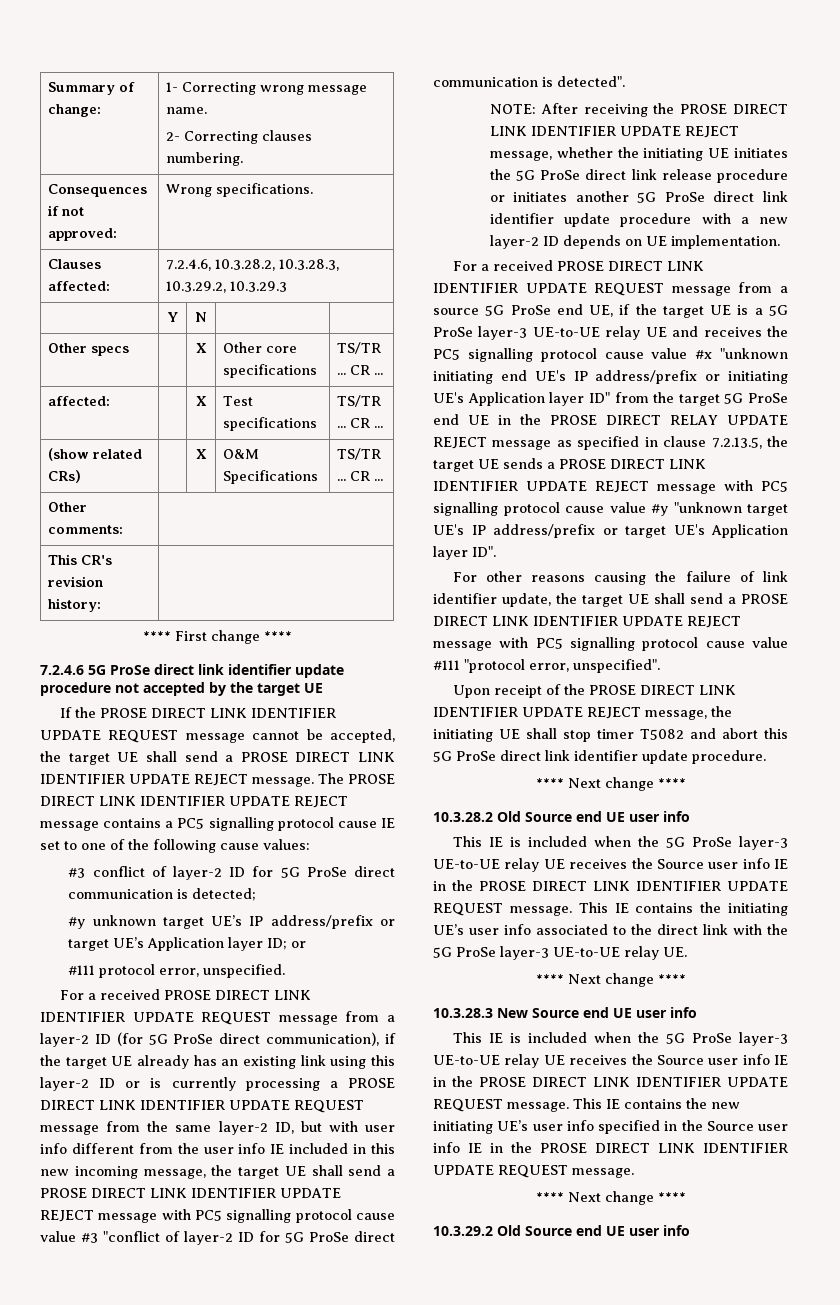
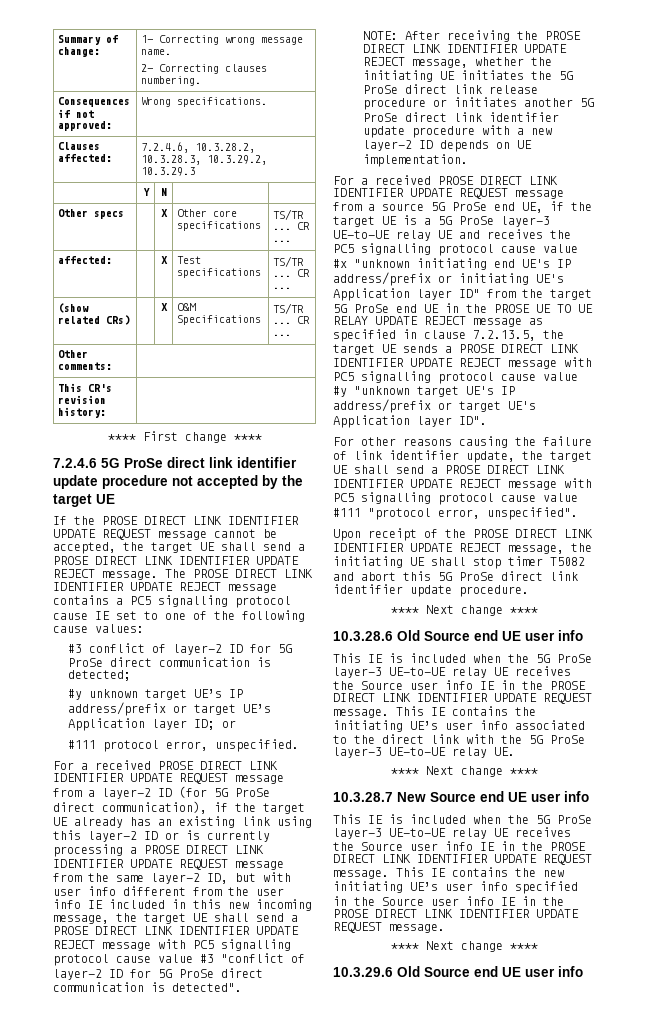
[606,415,661,425] DIRECT -> [536,304,593,313] UE TO UE
[433,812,493,822] 10.3.28.2 -> [333,631,393,641] 10.3.28.6
[433,1008,493,1018] 10.3.28.3 -> [333,792,393,802] 10.3.28.7
[433,1226,493,1236] 10.3.29.2 -> [333,967,393,977] 10.3.29.6

